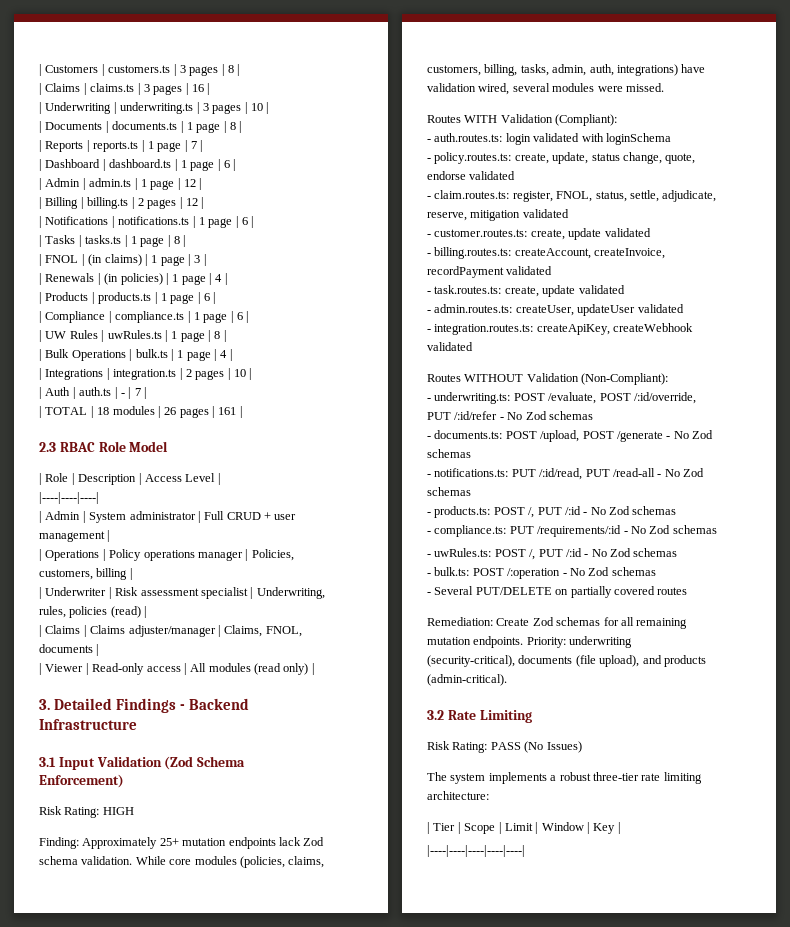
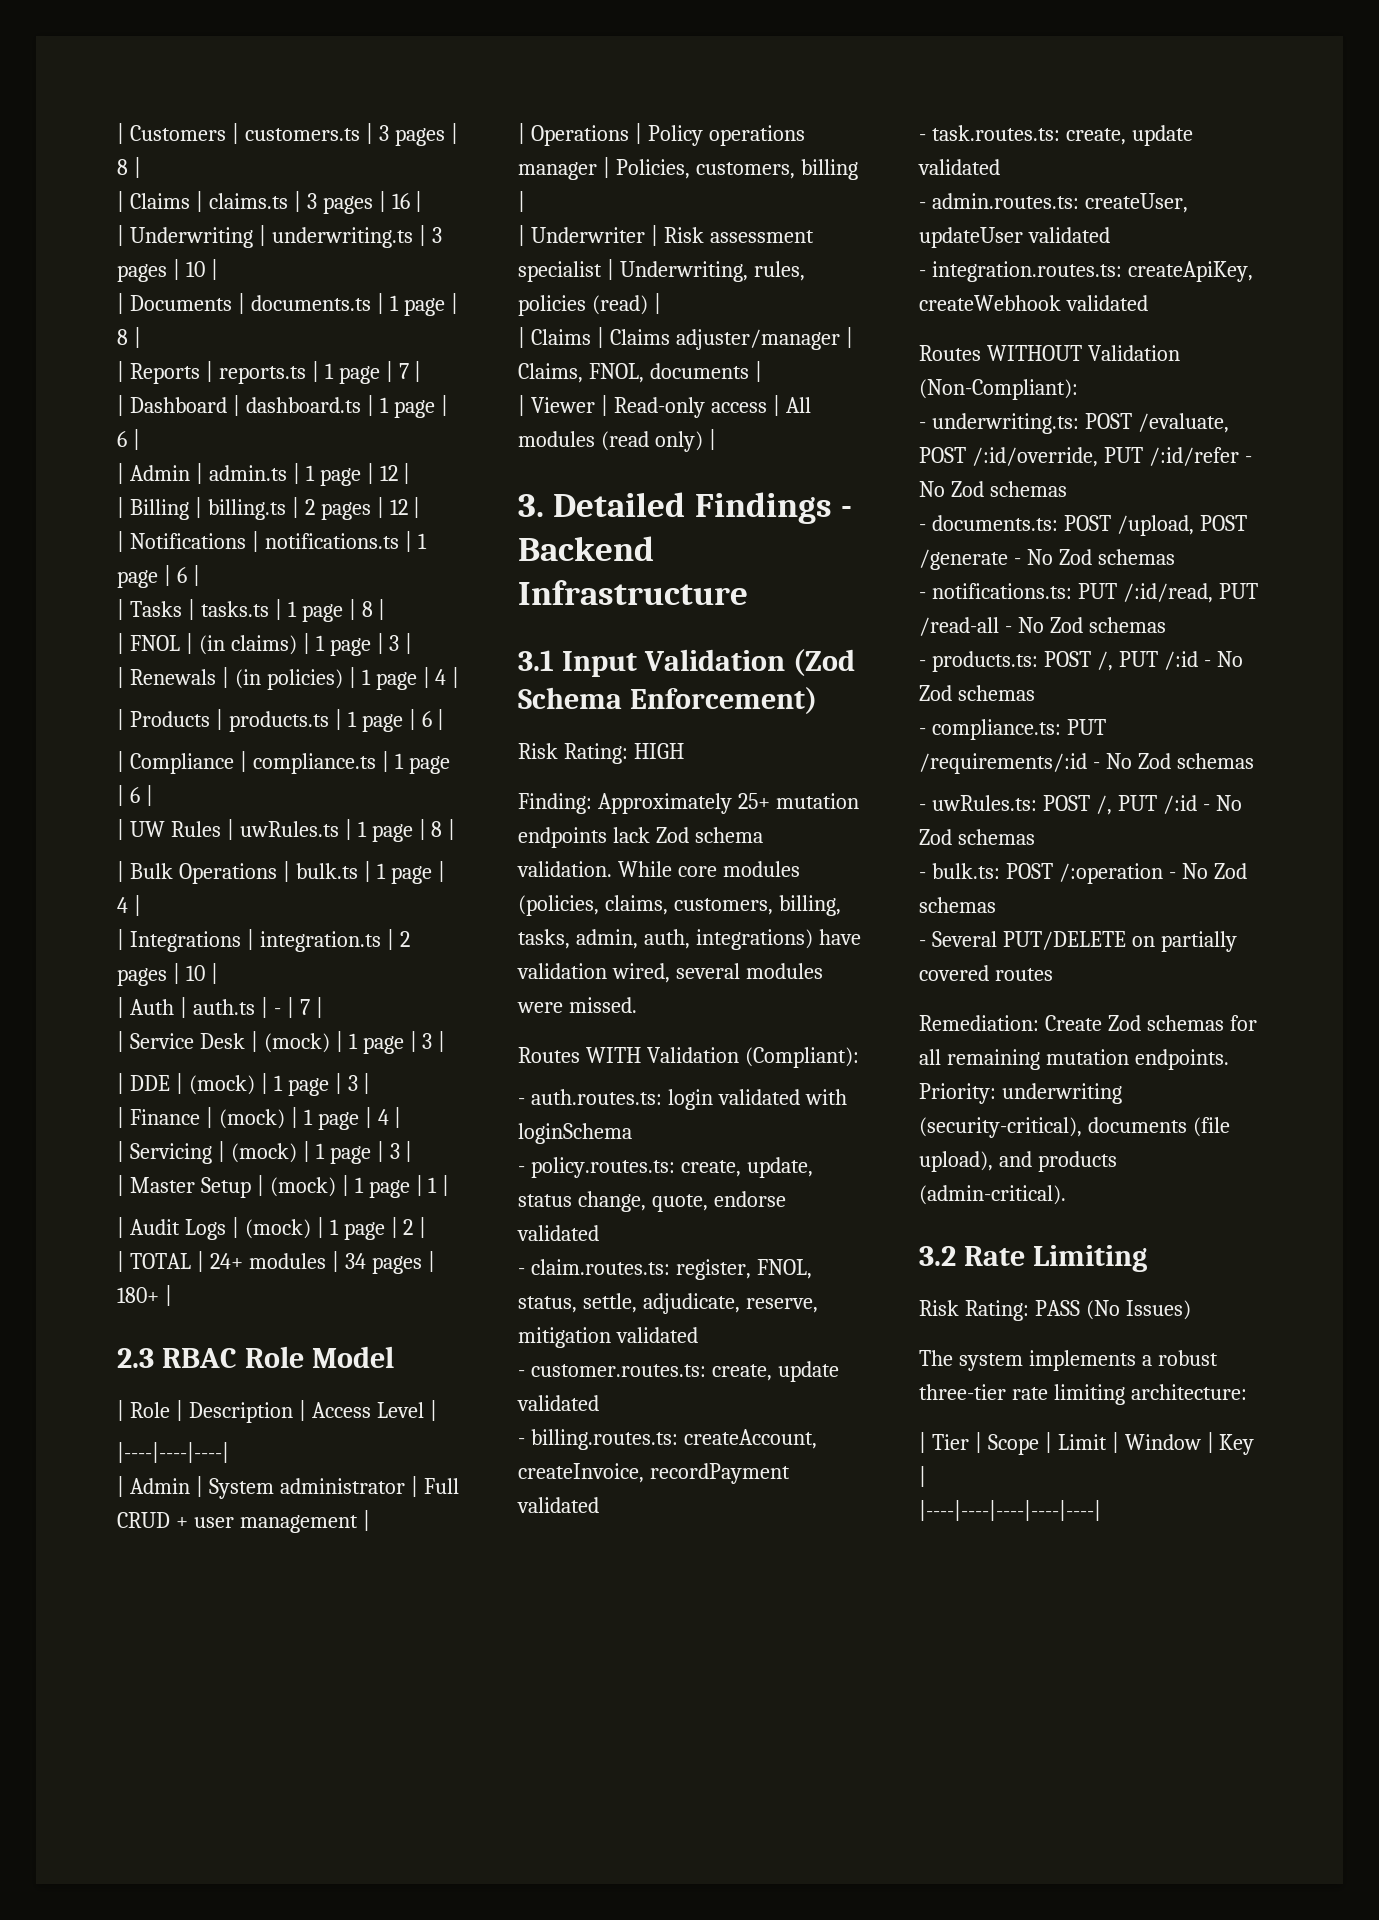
(147, 393) none -> [117,1031,446,1054] [117,1073,371,1096] [117,1107,402,1130] [117,1141,413,1164] [117,1175,450,1198] [117,1217,427,1240] // | Service Desk | (mock) | 1 page | 3 | // | DDE | (mock) | 1 page | 3 | // | Finance | (mock) | 1 page | 4 | // | Servicing | (mock) | 1 page | 3 | // | Master Setup | (mock) | 1 page | 1 | // | Audit Logs | (mock) | 1 page | 2 |
[97,407,110,415] 18 -> [209,1253,243,1269] 24+
[164,406,237,418] 26 pages | 161 -> [344,1251,435,1274] [117,1287,159,1303] 34 pages | 180+

